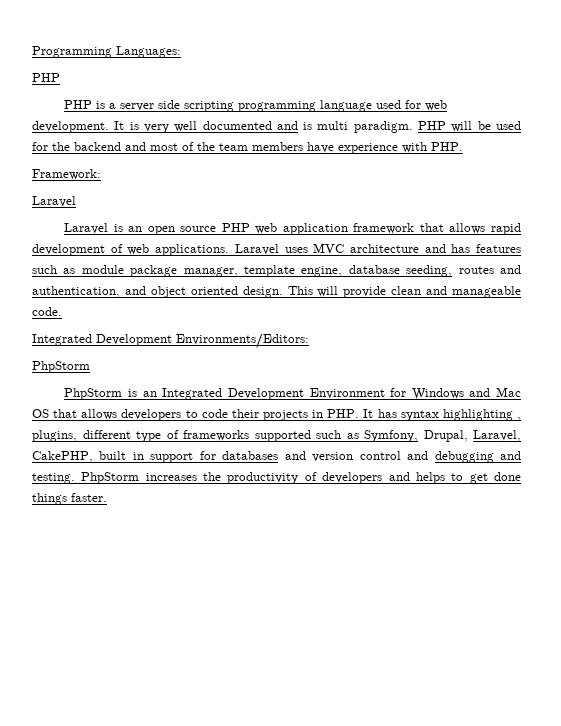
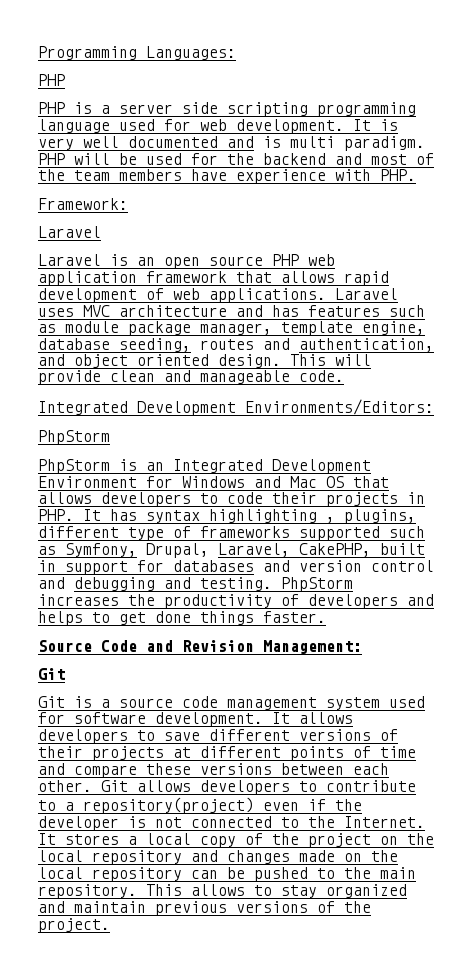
(107, 497) none -> [38,640,362,654] [38,668,65,680] [38,696,425,710] [38,712,353,727] [38,729,398,744] [38,746,416,761] [38,763,389,778] [38,780,416,795] [38,797,362,814] [38,816,425,831] [38,833,434,848] [38,850,398,865] [38,867,416,882] [38,884,407,899] [38,901,371,916] [38,918,110,933] // Source Code and Revision Management: // Git // Git is a source code management system used for software development. It allows developers to save different versions of their projects at different points of time and compare these versions between each other. Git allows developers to contribute to a repository(project) even if the developer is not connected to the Internet. It stores a local copy of the project on the local repository and changes made on the local repository can be pushed to the main repository. This allows to stay organized and maintain previous versions of the project.

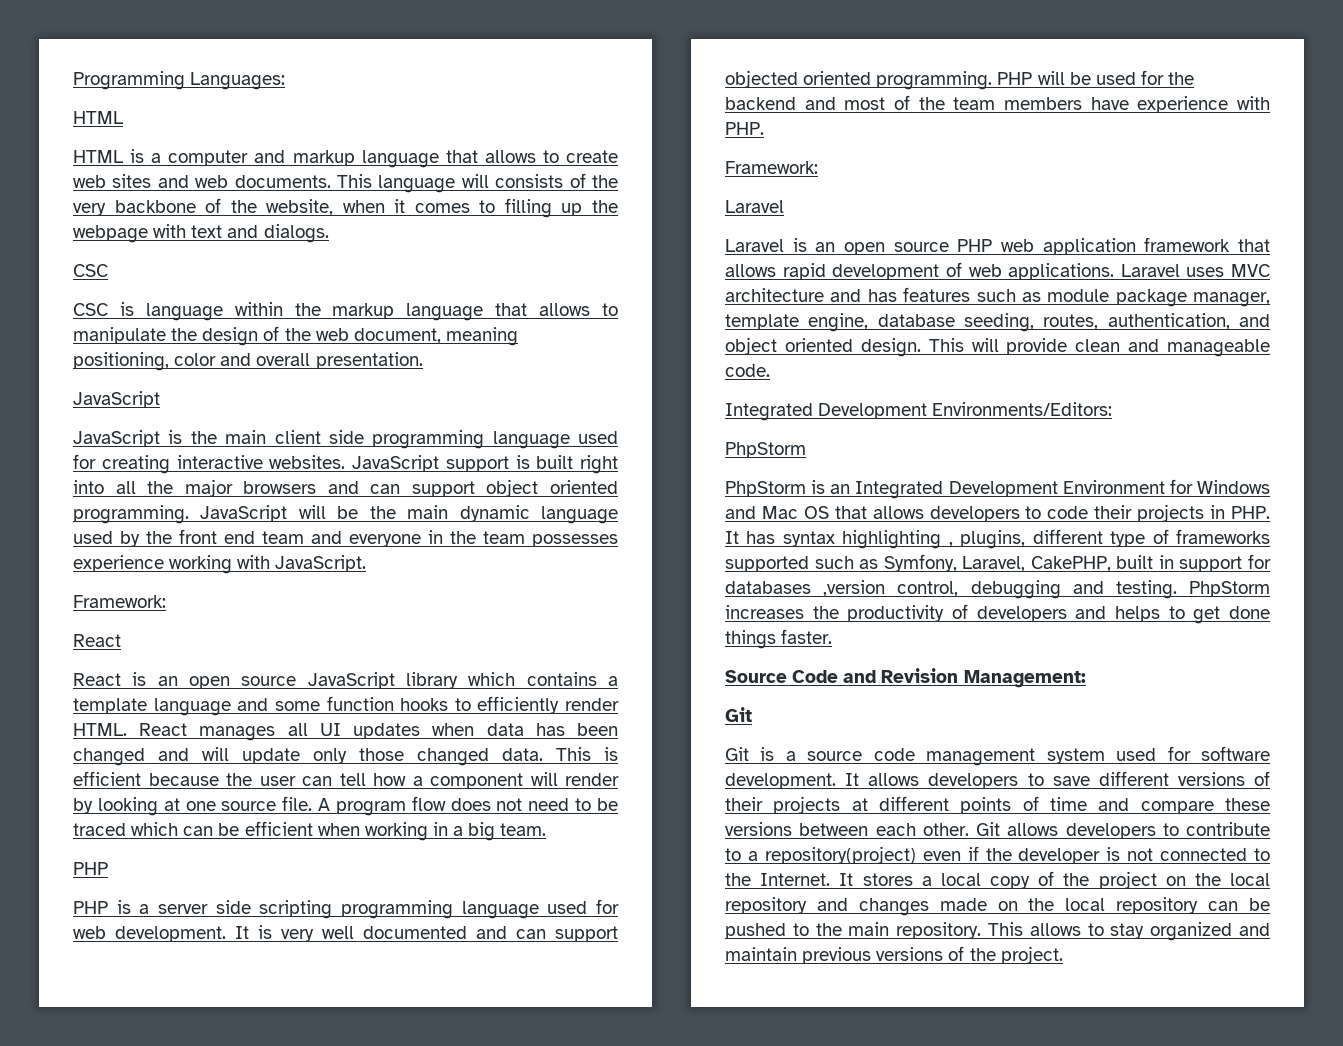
(236, 53) none -> [73,111,124,124] [73,149,619,168] [73,173,618,193] [73,198,619,218] [73,224,329,243] [73,264,108,277] [73,302,619,321] [73,326,518,346] [73,352,423,371] [73,391,160,408] [73,430,618,449] [73,454,618,474] [73,479,618,497] [73,505,619,524] [73,529,618,547] [73,555,367,574] [73,595,166,608] [73,634,121,647] [73,672,618,689] [73,696,619,716] [73,723,618,741] [73,747,618,766] [73,771,619,789] [73,796,618,816] [73,821,547,841] // HTML // HTML is a computer and markup language that allows to create web sites and web documents. This language will consists of the very backbone of the website, when it comes to filling up the webpage with text and dialogs. // CSC // CSC is language within the markup language that allows to manipulate the design of the web document, meaning positioning, color and overall presentation. // JavaScript // JavaScript is the main client side programming language used for creating interactive websites. JavaScript support is built right into all the major browsers and can support object oriented programming. JavaScript will be the main dynamic language used by the front end team and everyone in the team possesses experience working with JavaScript. // Framework: // React // React is an open source JavaScript library which contains a template language and some function hooks to efficiently render HTML. React manages all UI updates when data has been changed and will update only those changed data. This is efficient because the user can tell how a component will render by looking at one source file. A program flow does not need to be traced which can be efficient when working in a big team.
[263,136,425,151] is multi paradigm. -> [516,926,618,942] [725,70,993,90] can support objected oriented programming.
[200,338,290,350] routes and -> [1043,314,1099,330] routes,
[146,543,209,558] Drupal, -> (957, 563) none
[263,560,434,572] [38,577,65,589] and version control and -> [823,580,959,597] ,version control,

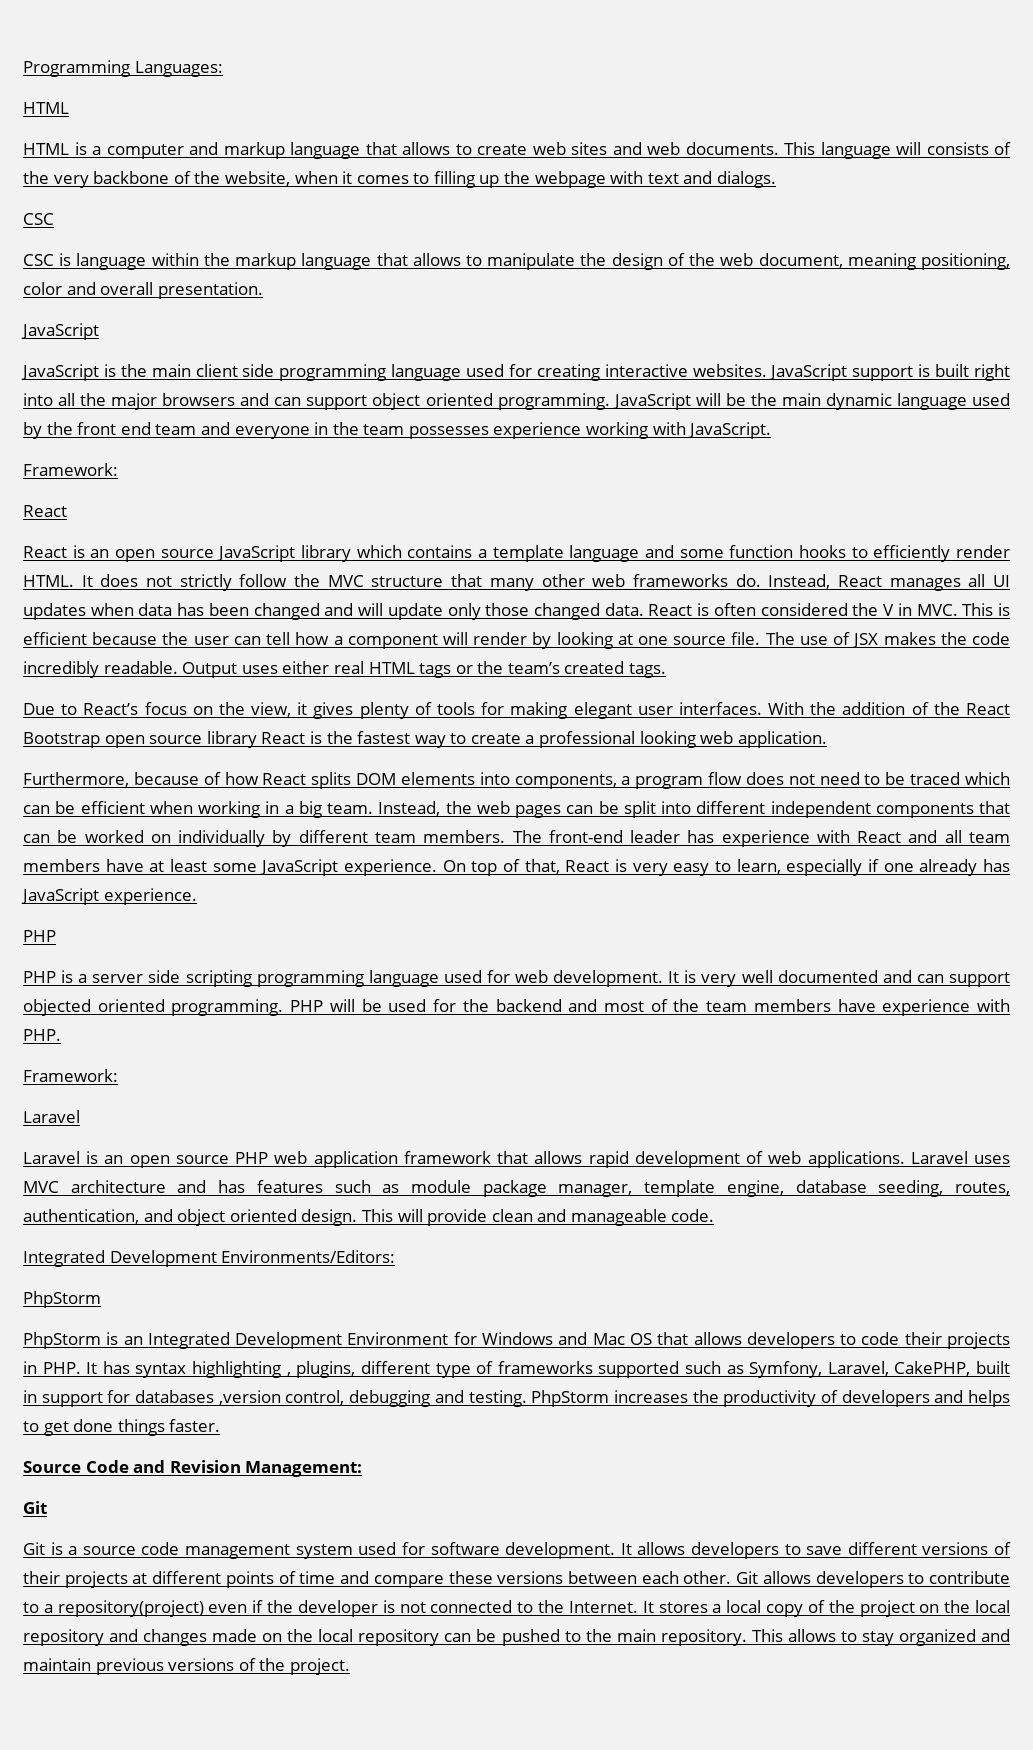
(127, 729) none -> [81,574,831,591] It does not strictly follow the MVC structure that many other web frameworks do. Instead,
(543, 754) none -> [648,603,958,616] React is often considered the V in MVC.
[318,798,331,811] A -> [765,632,1011,648] [23,661,667,678] [23,702,1010,719] [23,731,827,748] [23,772,631,789] The use of JSX makes the code incredibly readable. Output uses either real HTML tags or the team’s created tags. // Due to React’s focus on the view, it gives plenty of tools for making elegant user interfaces. With the addition of the React Bootstrap open source library React is the fastest way to create a professional looking web application. // Furthermore, because of how React splits DOM elements into components, a
(547, 829) none -> [378,801,1010,818] [23,830,1011,847] [23,859,1010,876] [21,888,197,905] Instead, the web pages can be split into different independent components that can be worked on individually by different team members. The front-end leader has experience with React and all team members have at least some JavaScript experience. On top of that, React is very easy to learn, especially if one already has JavaScript experience.

